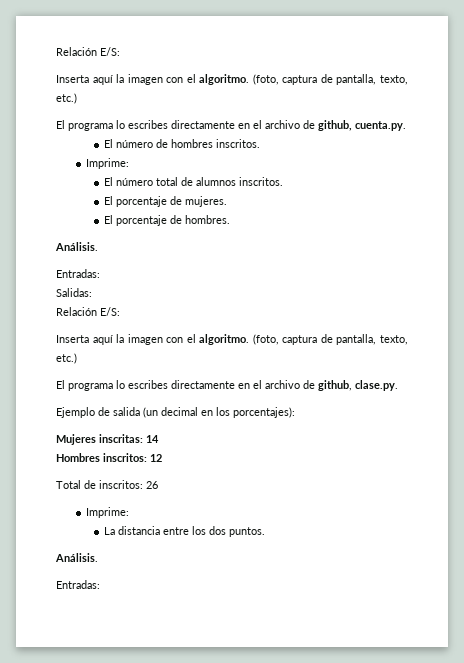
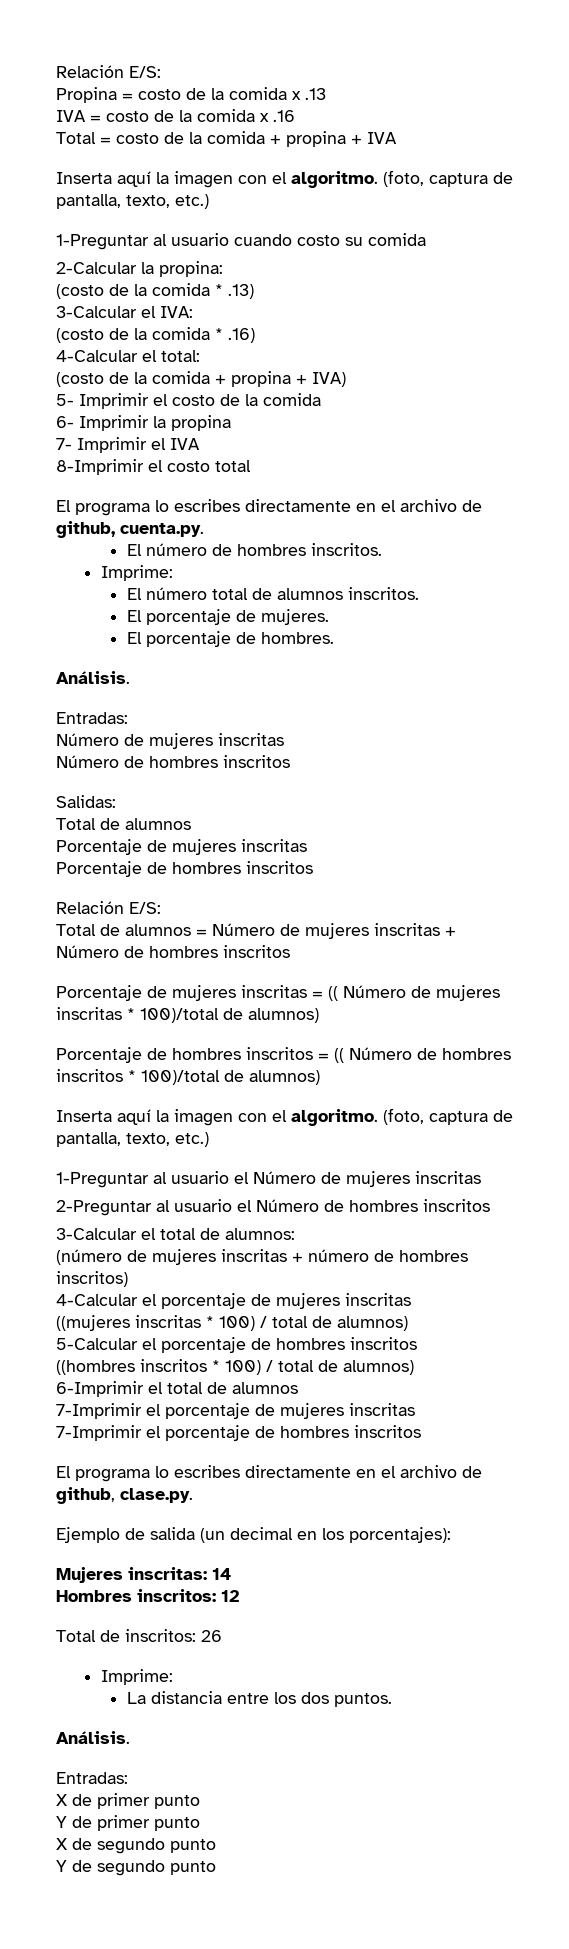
[56,47,120,56] Relación E/S: -> [56,65,161,78] [56,87,326,103] [56,109,295,122] [56,131,397,147] Relación E/S: // Propina = costo de la comida x .13 // IVA = costo de la comida x .16 // Total = costo de la comida + propina + IVA
(77, 98) none -> [56,233,426,250] [56,261,223,277] [56,283,254,299] [56,306,193,318] [56,327,255,343] [56,350,200,362] [56,371,346,387] [56,393,321,409] [56,415,231,431] [56,437,200,453] [56,459,251,475] // 1-Preguntar al usuario cuando costo su comida // 2-Calcular la propina: // (costo de la comida * .13) // 3-Calcular el IVA: // (costo de la comida * .16) // 4-Calcular el total: // (costo de la comida + propina + IVA) // 5- Imprimir el costo de la comida // 6- Imprimir la propina // 7- Imprimir el IVA // 8-Imprimir el costo total
[56,288,92,297] [56,307,120,316] Salidas: // Relación E/S: -> [56,733,284,749] [56,755,290,768] [56,795,116,808] [56,818,191,830] [56,839,307,855] [56,861,313,877] [56,901,161,914] [56,923,456,939] [56,945,290,958] [56,985,500,1001] [56,1007,319,1023] [56,1047,511,1063] [56,1069,320,1085] Número de mujeres inscritas // Número de hombres inscritos // Salidas: // Total de alumnos // Porcentaje de mujeres inscritas // Porcentaje de hombres inscritos // Relación E/S: // Total de alumnos = Número de mujeres inscritas + Número de hombres inscritos // Porcentaje de mujeres inscritas = (( Número de mujeres inscritas * 100)/total de alumnos) // Porcentaje de hombres inscritos = (( Número de hombres inscritos * 100)/total de alumnos)
(77, 358) none -> [56,1171,481,1188] [56,1199,490,1216] [56,1228,295,1240] [56,1249,468,1265] [56,1271,128,1287] [56,1293,411,1309] [56,1315,408,1331] [56,1337,417,1353] [56,1359,414,1375] [56,1381,298,1397] [56,1403,415,1419] [56,1425,421,1441] // 1-Preguntar al usuario el Número de mujeres inscritas // 2-Preguntar al usuario el Número de hombres inscritos // 3-Calcular el total de alumnos: // (número de mujeres inscritas + número de hombres inscritos) // 4-Calcular el porcentaje de mujeres inscritas // ((mujeres inscritas * 100) / total de alumnos) // 5-Calcular el porcentaje de hombres inscritos // ((hombres inscritos * 100) / total de alumnos) // 6-Imprimir el total de alumnos // 7-Imprimir el porcentaje de mujeres inscritas // 7-Imprimir el porcentaje de hombres inscritos
(100, 584) none -> [56,1793,200,1809] [56,1815,200,1831] [56,1838,216,1854] [56,1860,216,1876] // X de primer punto // Y de primer punto // X de segundo punto // Y de segundo punto

